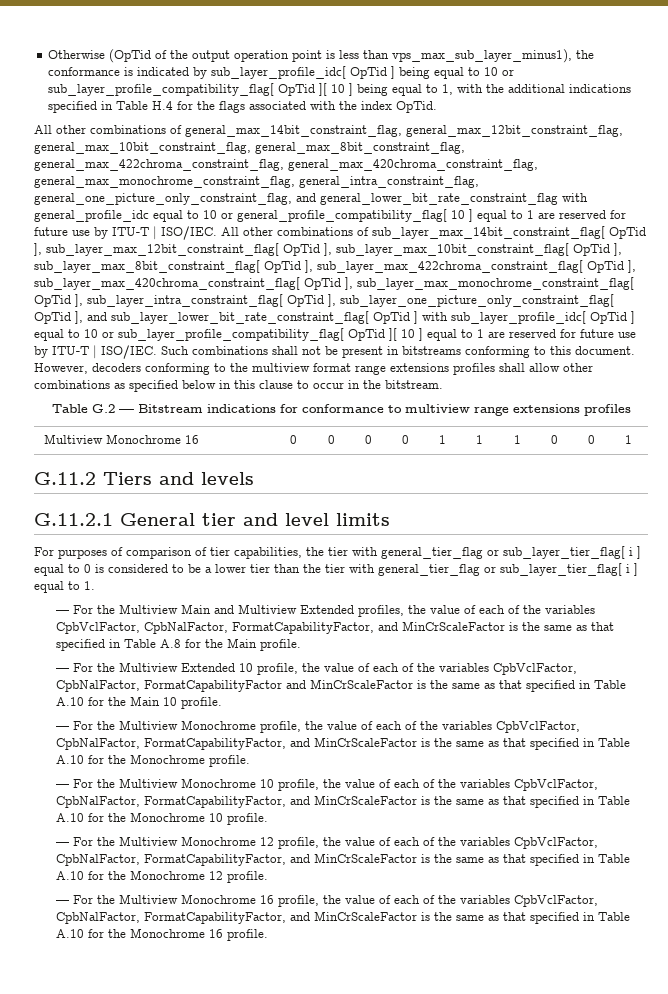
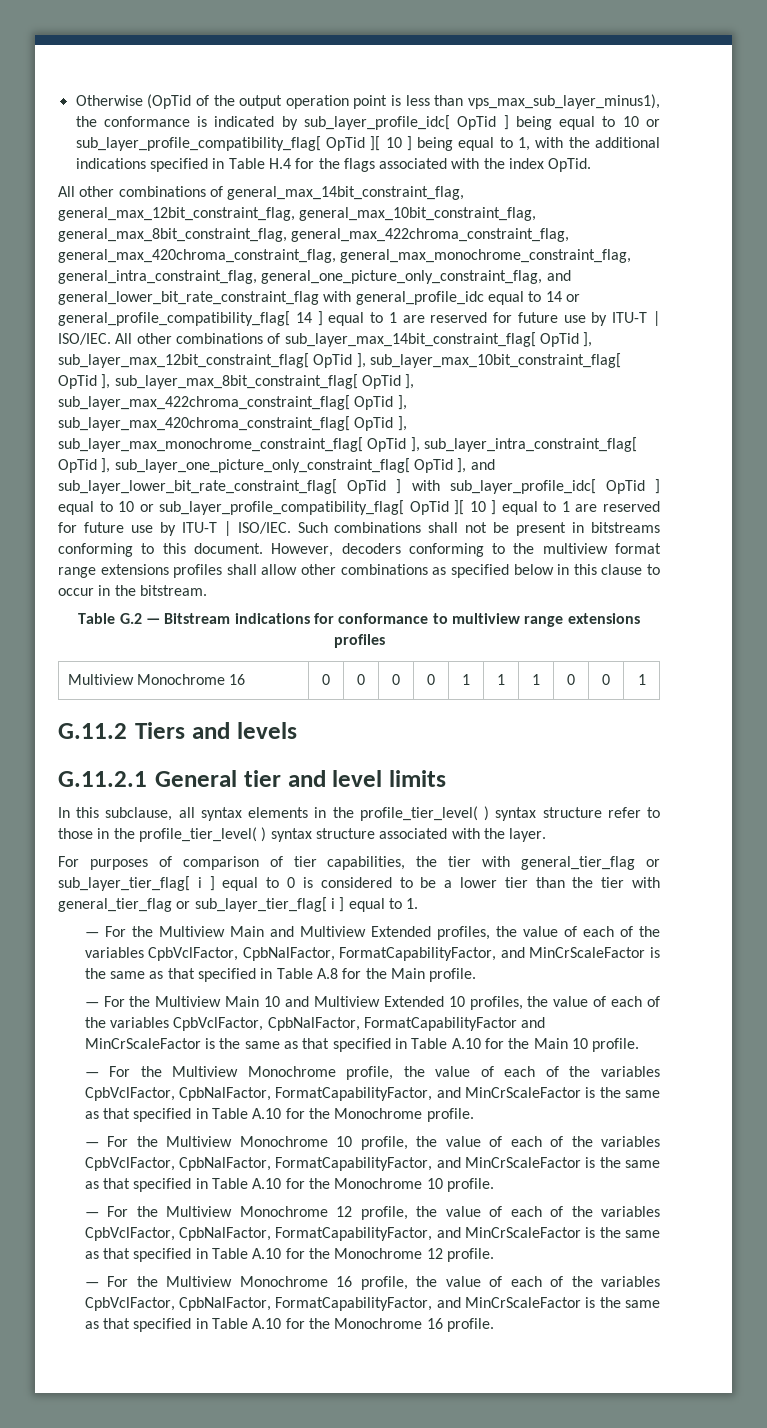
[203,210,217,219] 10 -> [545,291,562,302] 14
[451,210,465,219] 10 -> [295,312,312,323] 14
(390, 519) none -> [58,806,661,821] [58,827,547,842] // In this subclause, all syntax elements in the profile_tier_level( ) syntax structure refer to those in the profile_tier_level( ) syntax structure associated with the layer.
(178, 667) none -> [225,996,380,1007] Main 10 and Multiview
[256,663,298,675] profile, -> [469,996,523,1010] profiles,

